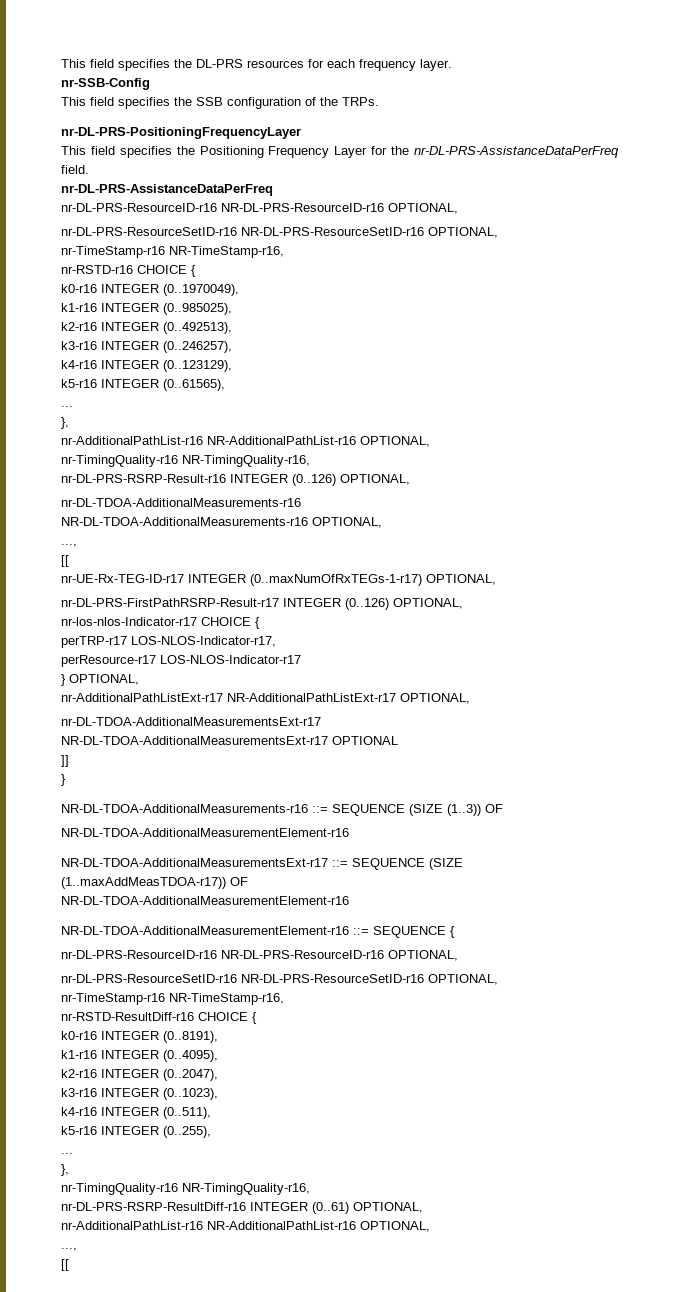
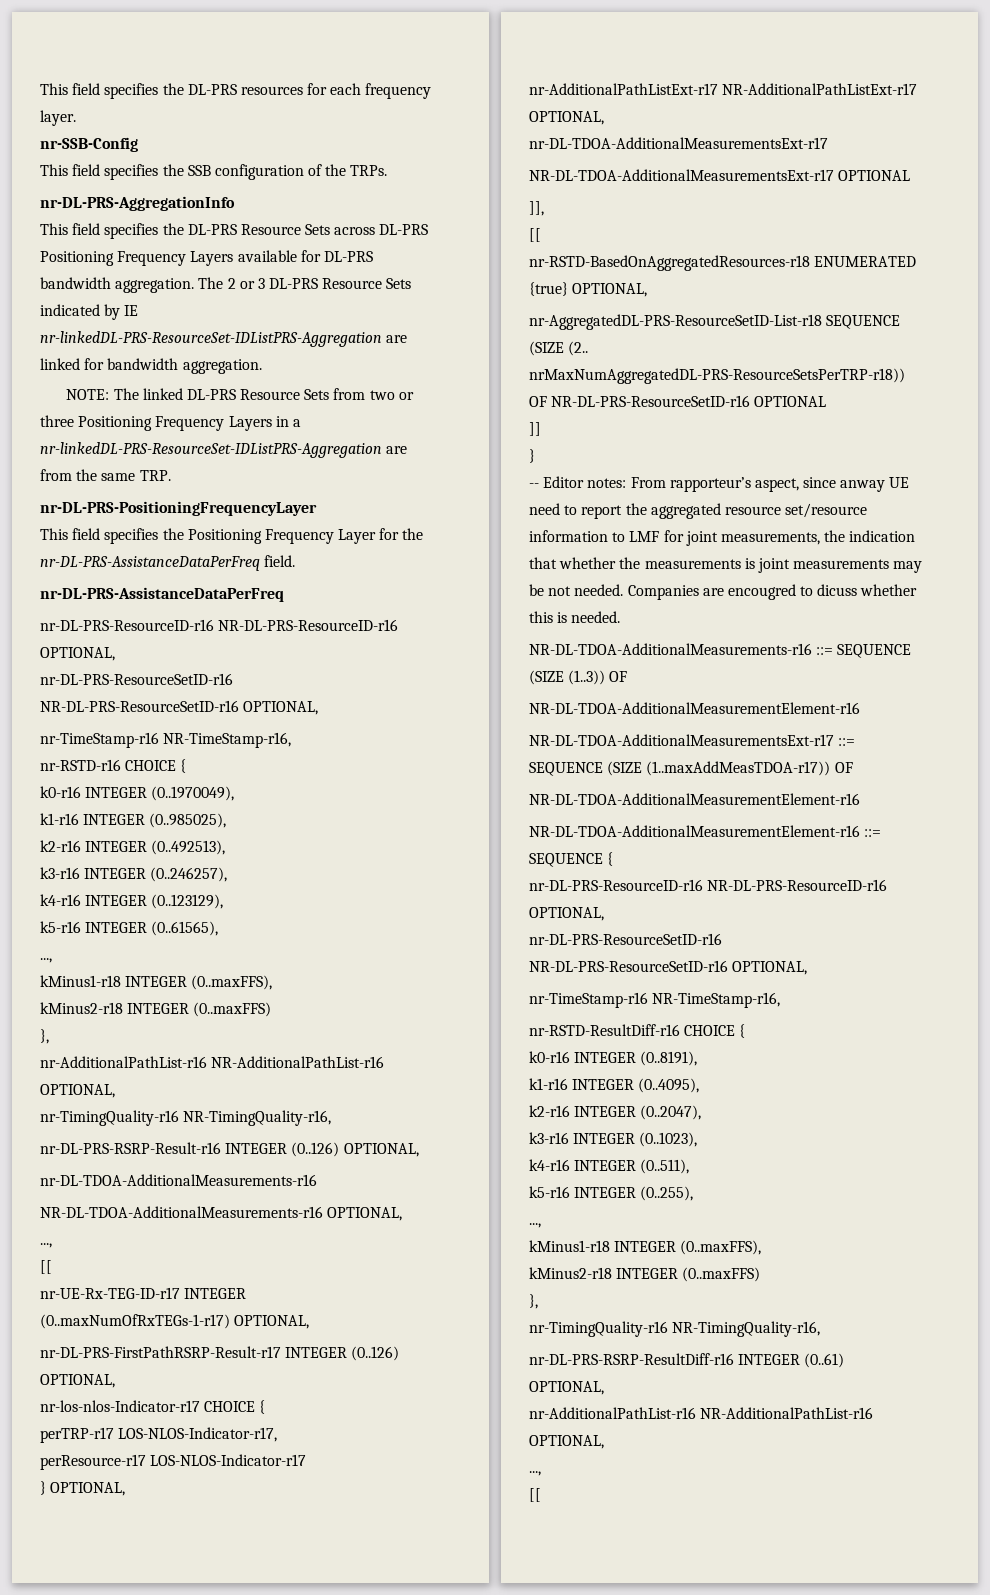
(379, 101) none -> [40,196,235,211] [40,223,429,239] [40,250,373,266] [40,277,412,293] [40,304,139,320] [40,331,408,347] [40,358,262,374] [66,388,414,400] [40,415,301,431] [40,442,408,458] [40,469,171,481] // nr-DL-PRS-AggregationInfo // This field specifies the DL-PRS Resource Sets across DL-PRS Positioning Frequency Layers available for DL-PRS bandwidth aggregation. The 2 or 3 DL-PRS Resource Sets indicated by IE nr-linkedDL-PRS-ResourceSet-IDListPRS-Aggregation are linked for bandwidth aggregation. // NOTE: The linked DL-PRS Resource Sets from two or three Positioning Frequency Layers in a nr-linkedDL-PRS-ResourceSet-IDListPRS-Aggregation are from the same TRP.
[61,406,73,407] ... -> [40,958,52,963] [40,975,273,990] [40,1002,272,1017] ..., // kMinus1-r18 INTEGER (0..maxFFS), // kMinus2-r18 INTEGER (0..maxFFS)
[61,755,69,767] [61,774,66,786] ]] // } -> [529,201,544,216] [529,228,541,242] [529,255,917,271] [529,282,648,297] [529,314,901,330] [529,341,589,356] [529,368,905,384] [529,395,827,407] [529,422,541,436] [529,449,535,463] [529,476,910,492] [529,503,868,519] [529,530,916,546] [529,557,923,573] [529,584,918,600] [529,611,621,623] ]], // [[ // nr-RSTD-BasedOnAggregatedResources-r18 ENUMERATED {true} OPTIONAL, // nr-AggregatedDL-PRS-ResourceSetID-List-r18 SEQUENCE (SIZE (2.. nrMaxNumAggregatedDL-PRS-ResourceSetsPerTRP-r18)) OF NR-DL-PRS-ResourceSetID-r16 OPTIONAL // ]] // } // -- Editor notes: From rapporteur’s aspect, since anway UE need to report the aggregated resource set/resource information to LMF for joint measurements, the indication that whether the measurements is joint measurements may be not needed. Companies are encougred to dicuss whether this is needed.
[61,1153,73,1154] ... -> [529,1223,541,1228] [529,1240,762,1255] [529,1267,761,1282] ..., // kMinus1-r18 INTEGER (0..maxFFS), // kMinus2-r18 INTEGER (0..maxFFS)

